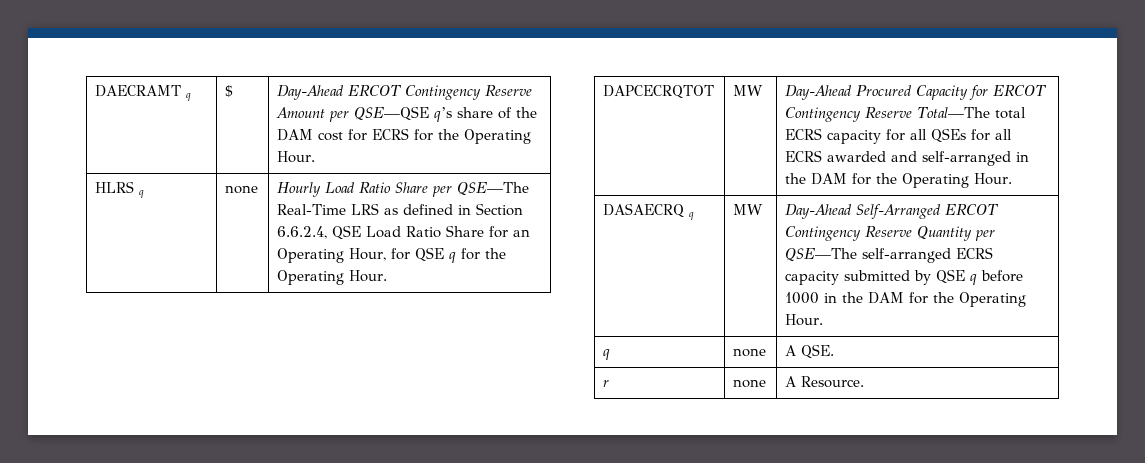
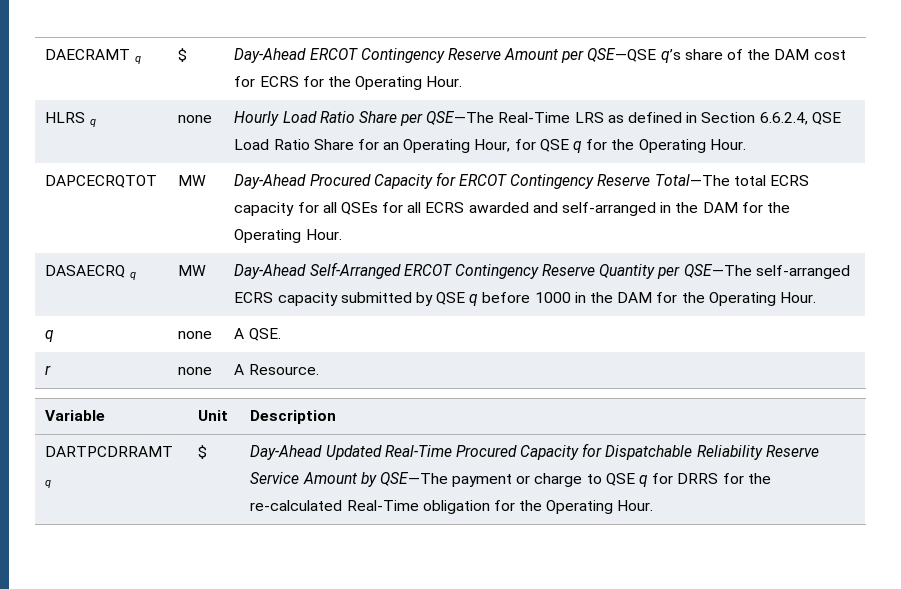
(865, 382) none -> [45,410,106,421] [198,410,229,421] [250,410,337,424] [45,446,174,457] [45,480,52,488] [198,445,208,459] [250,443,819,460] [250,472,771,487] [250,500,654,514] // Variable | Unit | Description // DARTPCDRRAMT q | $ | Day-Ahead Updated Real-Time Procured Capacity for Dispatchable Reliability Reserve Service Amount by QSE—The payment or charge to QSE q for DRRS for the re-calculated Real-Time obligation for the Operating Hour.

